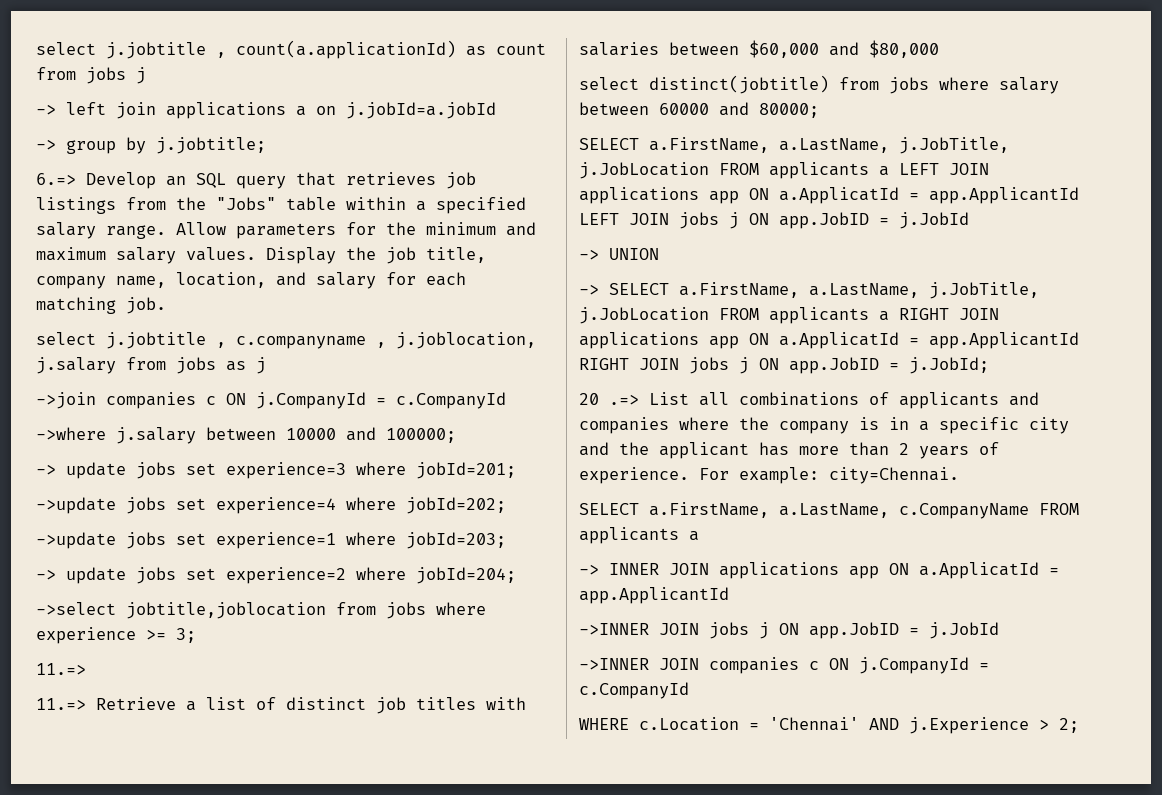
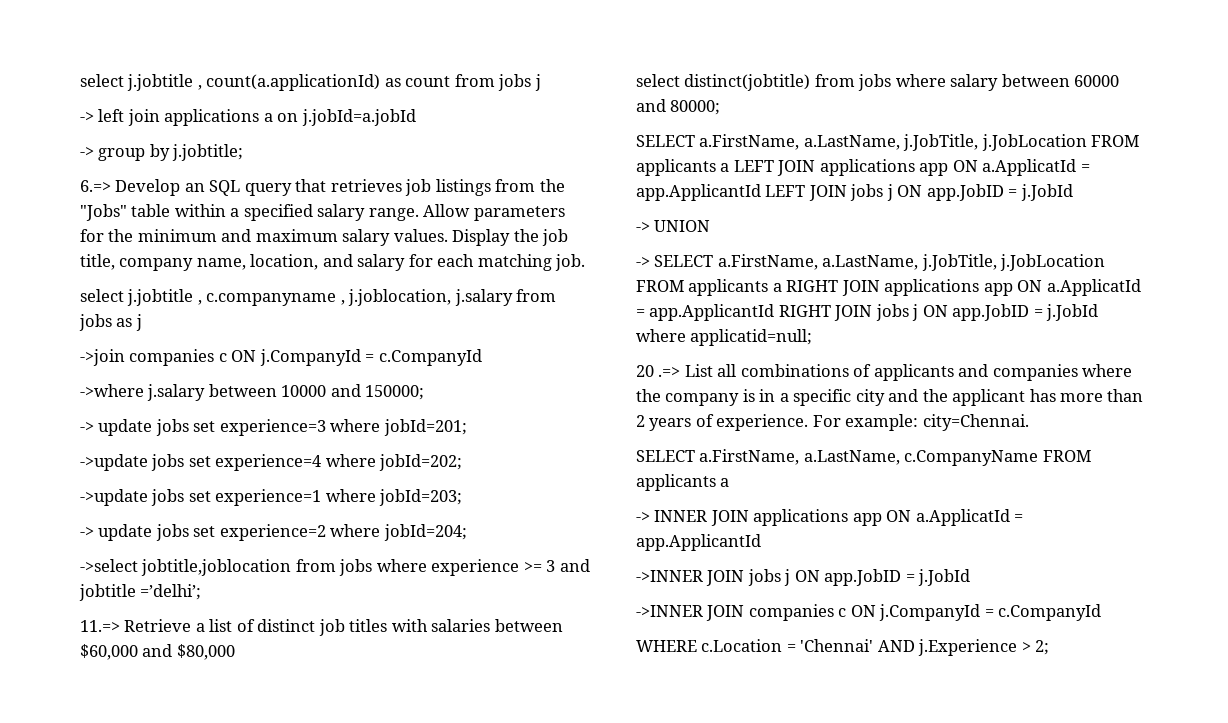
[386,428,456,443] 100000; -> [365,385,425,400] 150000;
[176,628,196,643] [36,663,86,675] 3; // 11.=> -> [546,559,590,572] [79,584,202,601] 3 and jobtitle =’delhi’;
[909,357,989,374] j.JobId; -> [1046,304,1099,321] [636,329,813,346] j.JobId where applicatid=null;

